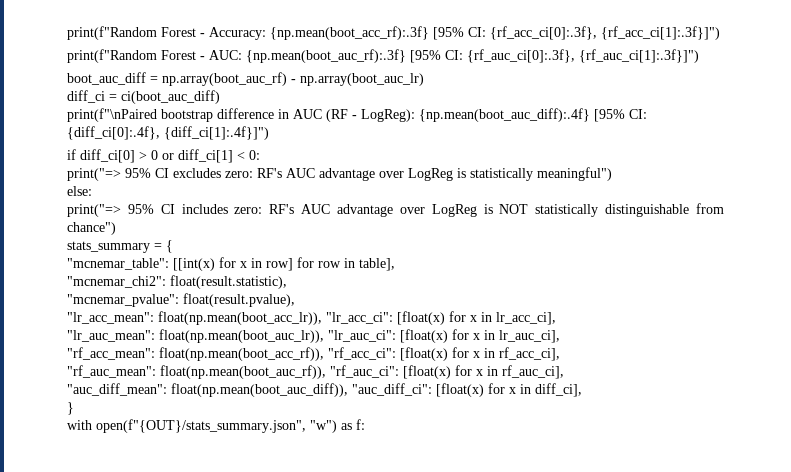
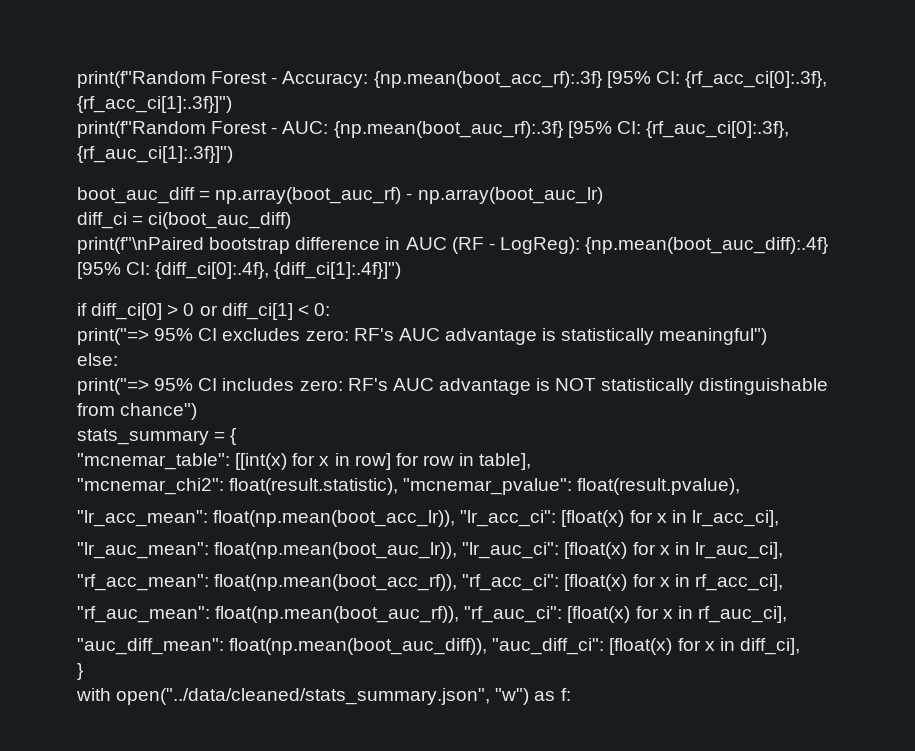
[379,168,453,181] over LogReg -> (537, 336) none
[399,204,477,217] over LogReg -> (531, 386) none
(287, 282) // -> (399, 486) none
[96,419,306,433] open(f"{OUT}/stats_summary.json", -> [116,688,491,705] open("../data/cleaned/stats_summary.json",

